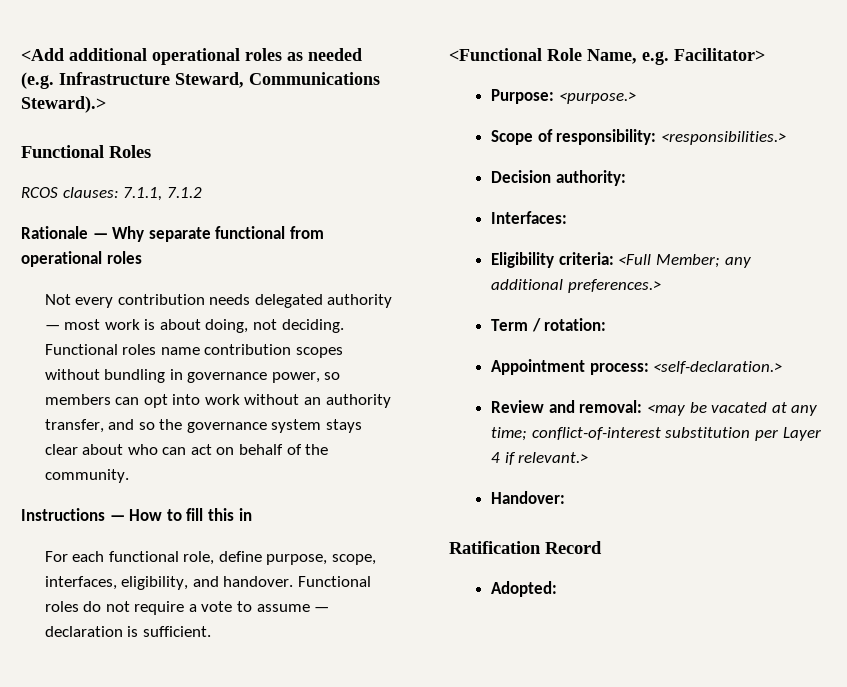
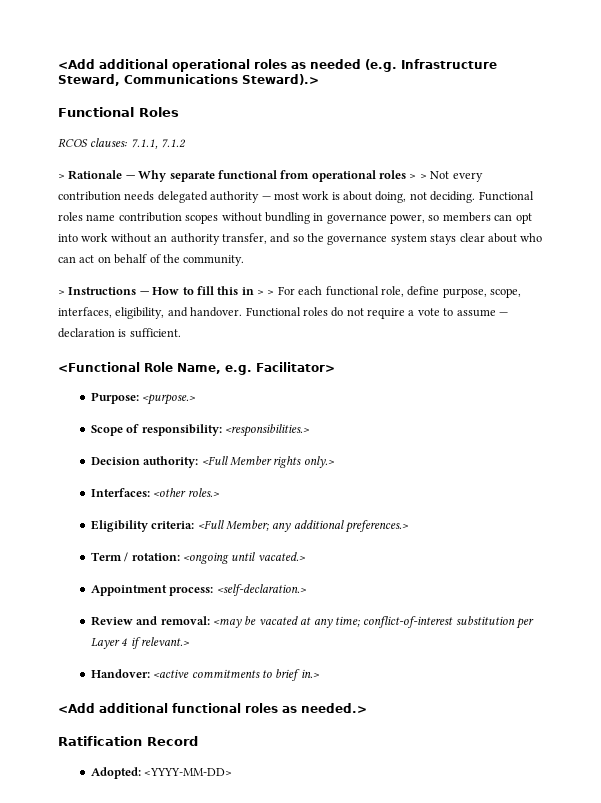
(202, 192) none -> [58,174,65,179] >
(142, 257) // -> [409,174,427,179] > >
(129, 476) none -> [58,290,65,295] >
(252, 514) // -> [257,290,275,295] > >
(626, 178) none -> [201,456,335,468] <Full Member rights only.>
(568, 217) none -> [153,488,220,497] <other roles.>
(607, 324) none -> [183,552,306,564] <ongoing until vacated.>
(566, 497) none -> [153,669,320,681] [58,703,367,713] <active commitments to brief in.> // <Add additional functional roles as needed.>
(558, 589) none -> [144,768,233,776] <YYYY-MM-DD>

